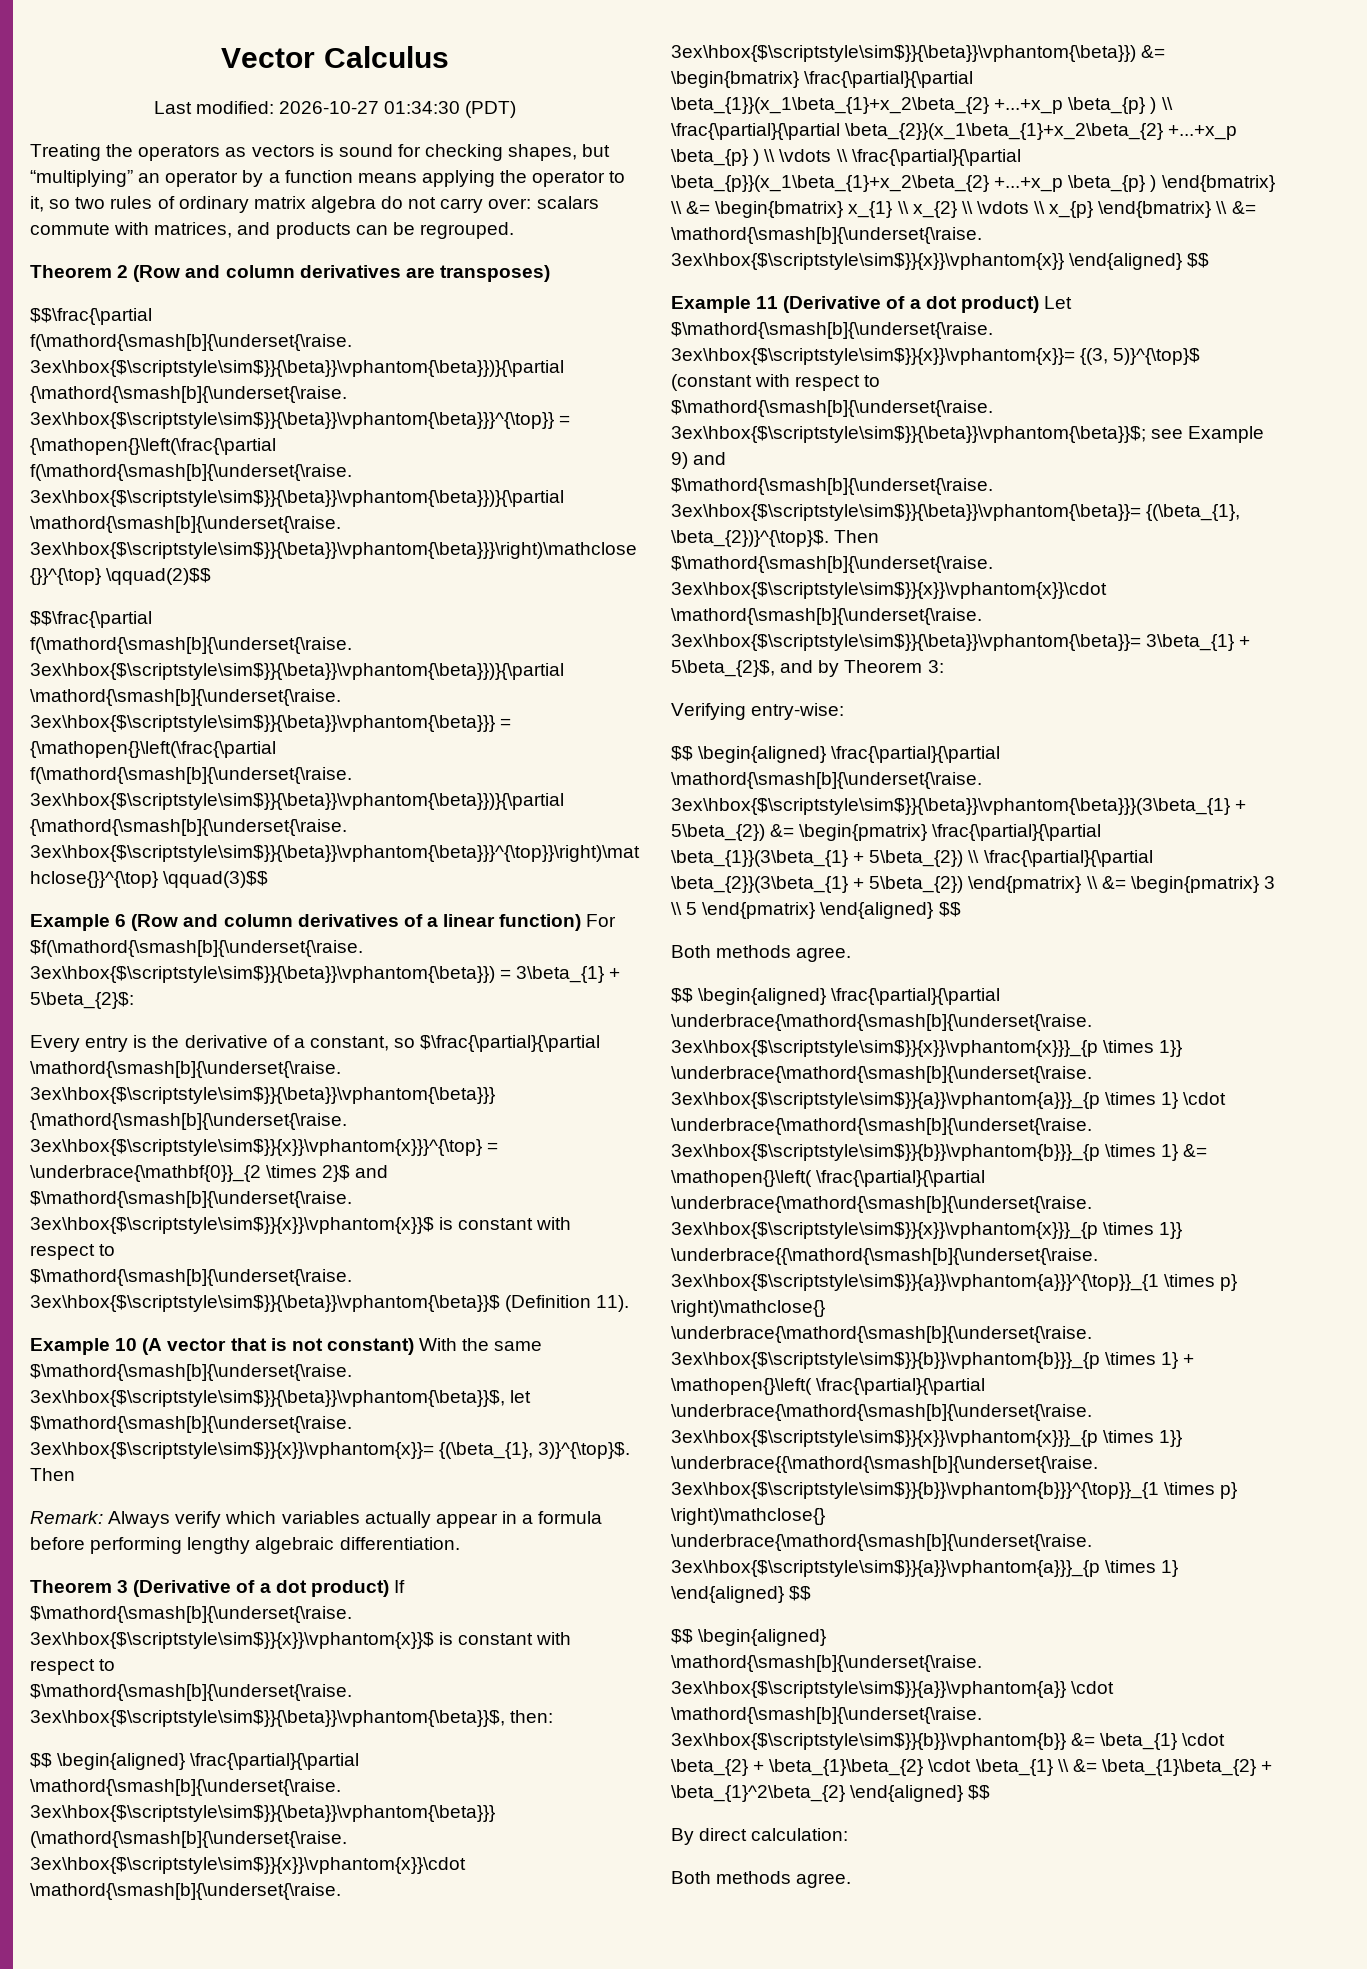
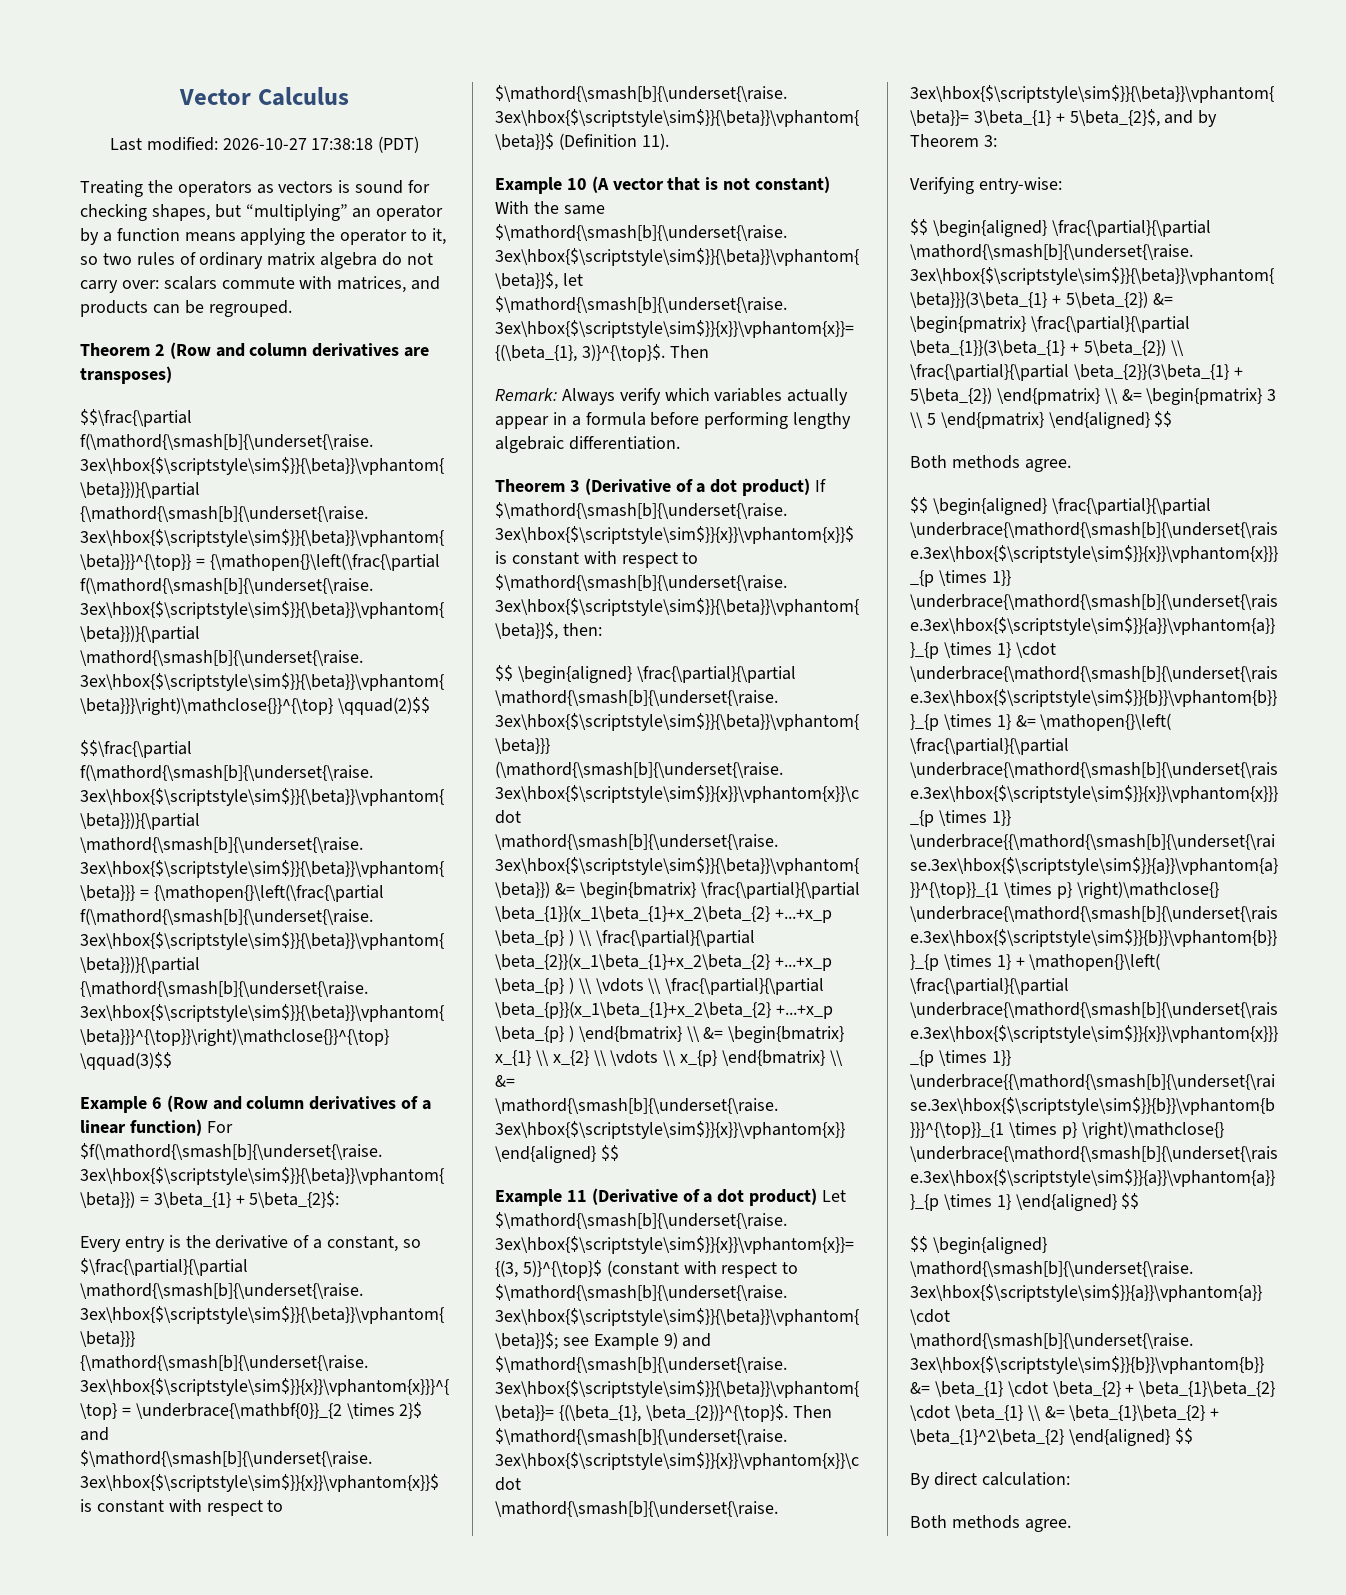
[384,101,461,114] 01:34:30 -> [311,138,374,150] 17:38:18

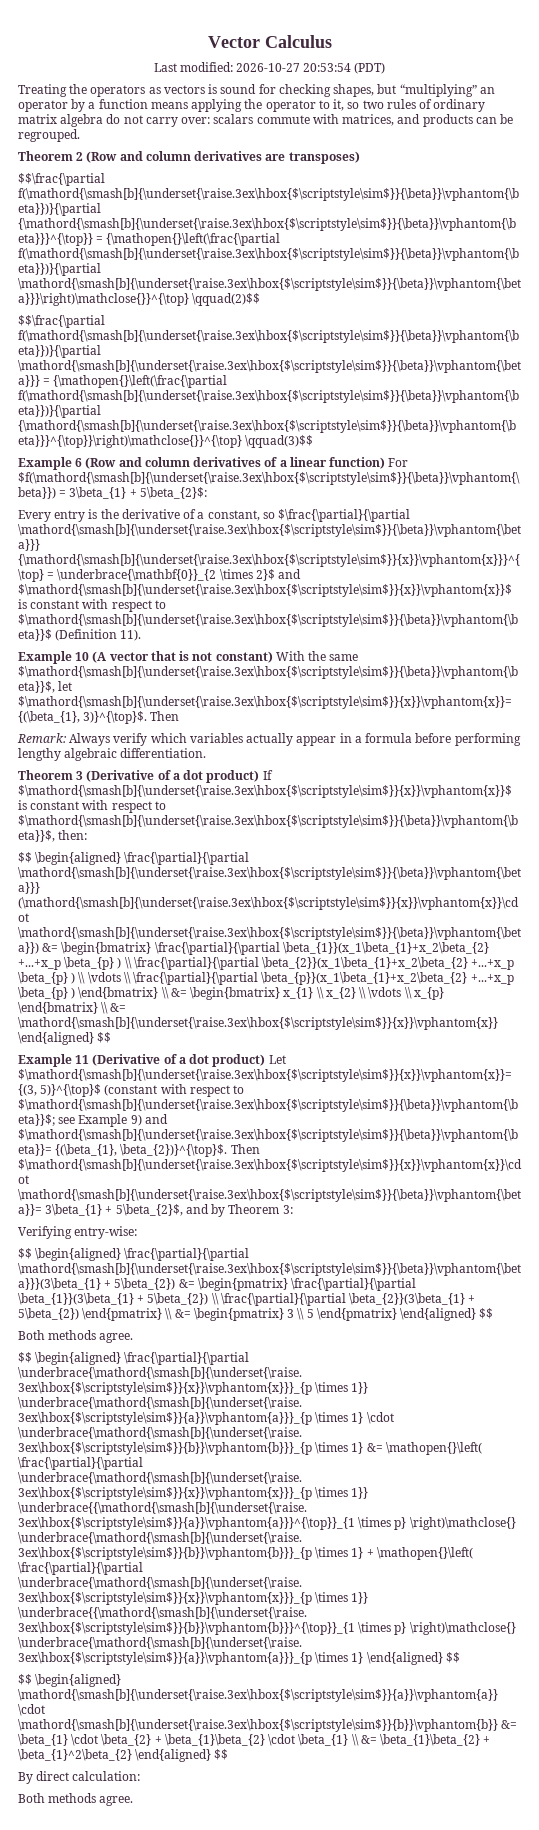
[311,138,374,150] 17:38:18 -> [303,63,352,72] 20:53:54

